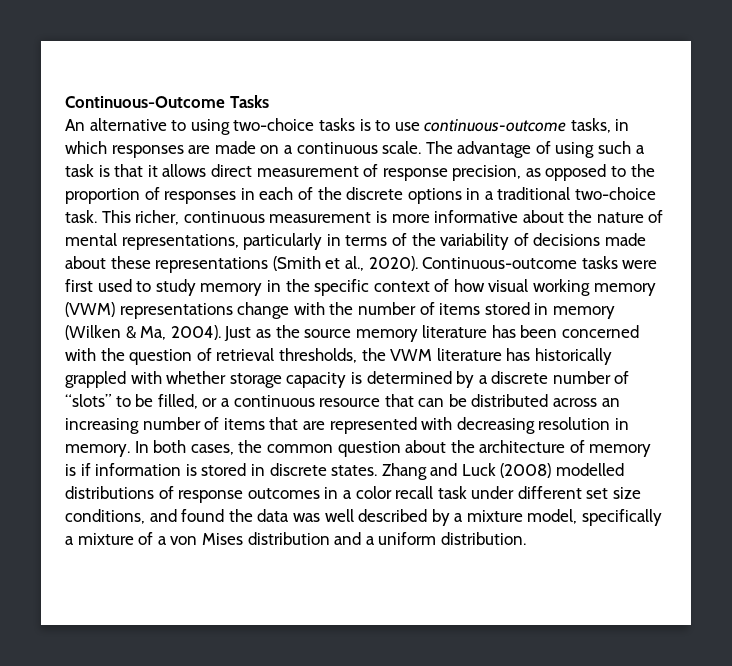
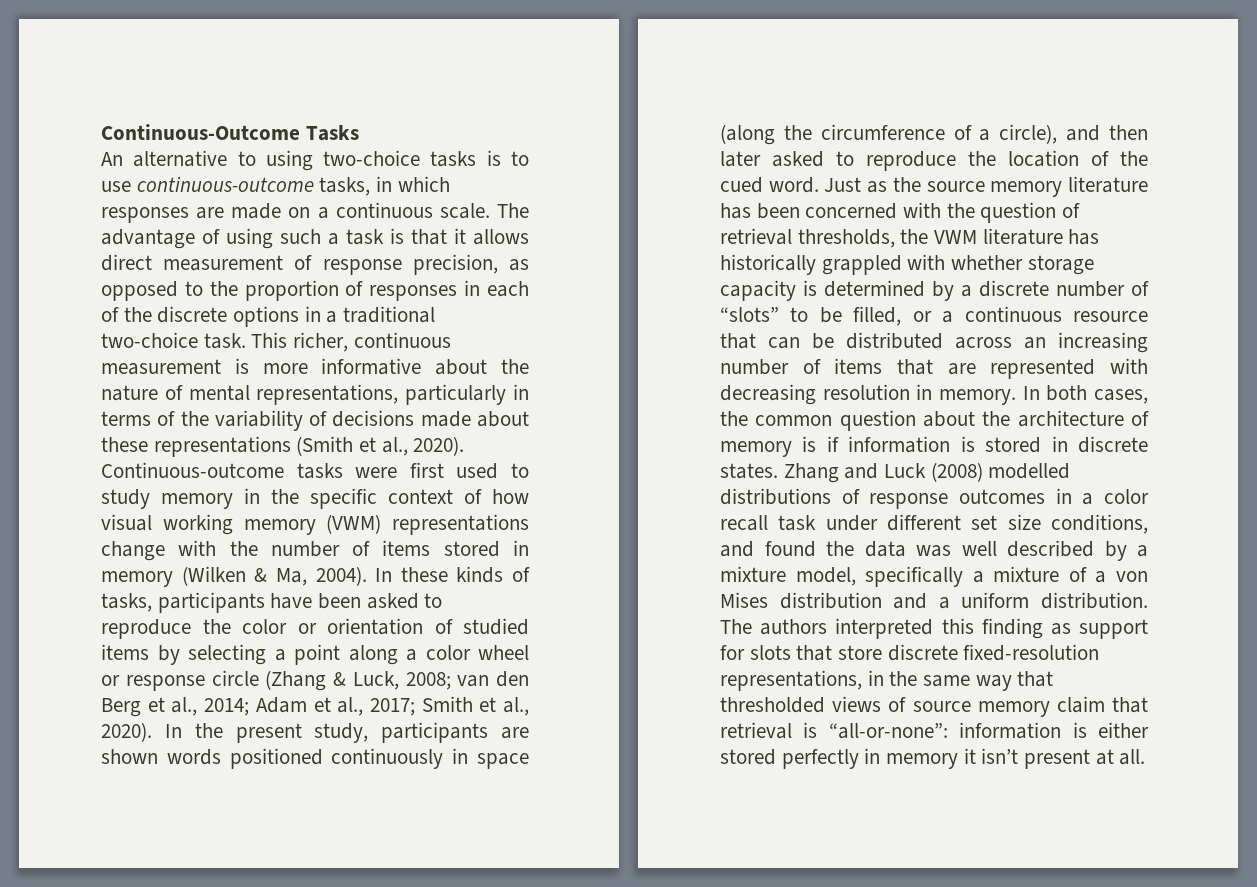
(221, 332) none -> [375,566,530,583] [101,592,443,613] [101,618,529,639] [101,644,529,665] [101,670,529,691] [101,696,529,717] [101,722,529,743] [101,748,529,769] [720,124,1148,145] [720,150,1148,171] [720,177,819,193] In these kinds of tasks, participants have been asked to reproduce the color or orientation of studied items by selecting a point along a color wheel or response circle (Zhang & Luck, 2008; van den Berg et al., 2014; Adam et al., 2017; Smith et al., 2020). In the present study, participants are shown words positioned continuously in space (along the circumference of a circle), and then later asked to reproduce the location of the cued word.
(526, 538) none -> [720,618,1148,639] [720,644,1100,661] [720,670,1054,691] [720,696,1148,717] [720,722,1149,739] [720,748,1146,769] The authors interpreted this finding as support for slots that store discrete fixed-resolution representations, in the same way that thresholded views of source memory claim that retrieval is “all-or-none”: information is either stored perfectly in memory it isn’t present at all.

